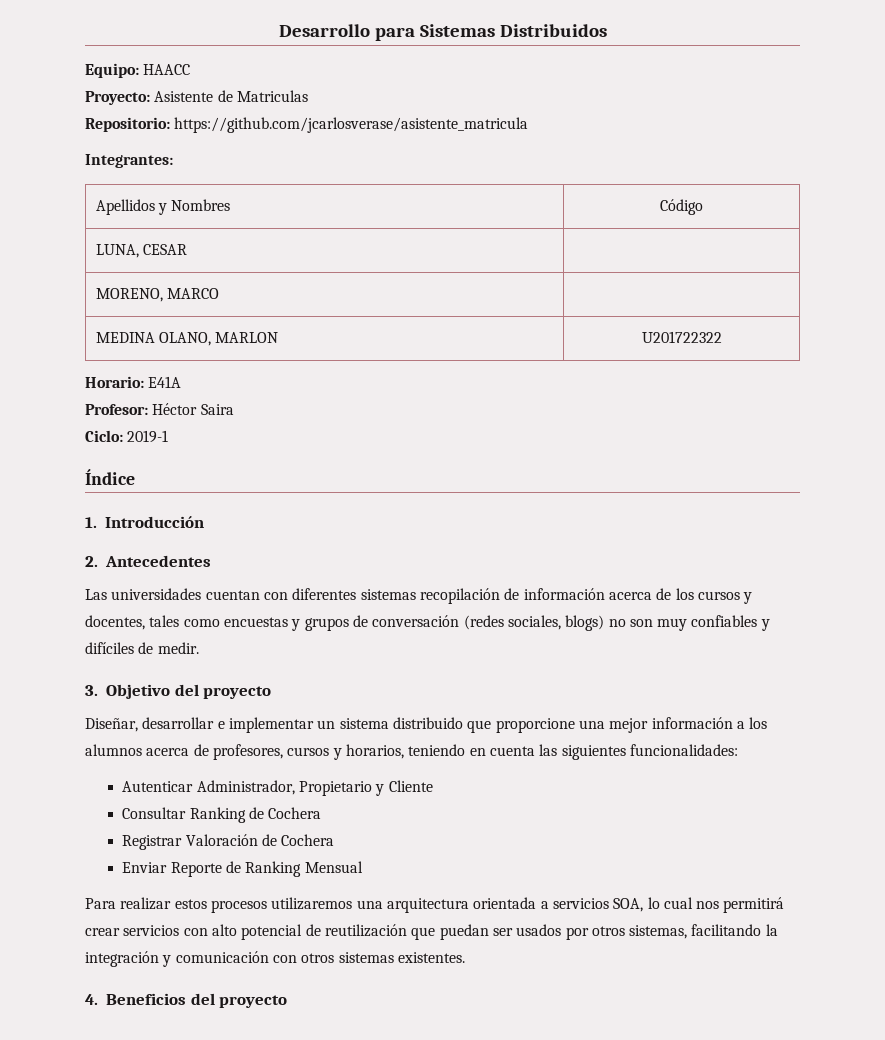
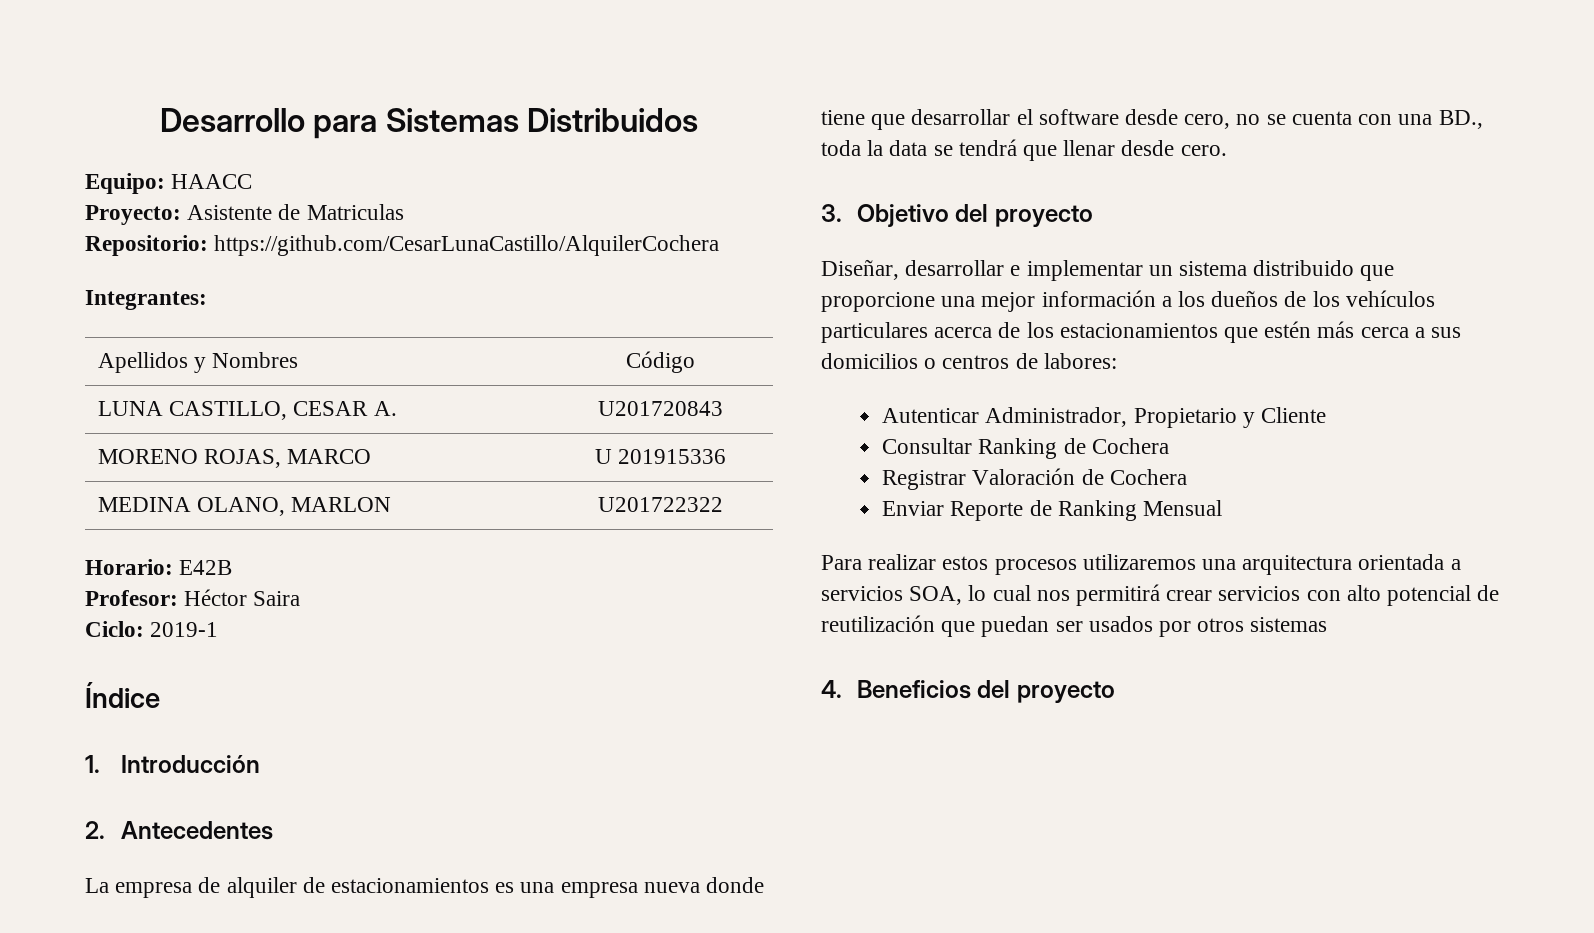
[174,117,529,133] https://github.com/jcarlosverase/asistente_matricula -> [214,235,720,256] https://github.com/CesarLunaCastillo/AlquilerCochera
[95,244,139,258] LUNA, -> [97,401,288,420] LUNA CASTILLO,
[95,288,163,302] | // MORENO, -> [373,401,397,416] [598,401,723,416] [97,449,282,468] A. | U201720843 // MORENO ROJAS,
(219, 293) none -> [594,449,727,464] U 201915336
[148,376,182,388] E41A -> [179,560,233,575] E42B
[85,588,753,604] [85,615,770,631] [85,642,199,654] Las universidades cuentan con diferentes sistemas recopilación de información acerca de los cursos y docentes, tales como encuestas y grupos de conversación (redes sociales, blogs) no son muy confiables y difíciles de medir. -> [85,877,765,898] [821,109,1483,130] [821,139,1227,161] La empresa de alquiler de estacionamientos es una empresa nueva donde tiene que desarrollar el software desde cero, no se cuenta con una BD., toda la data se tendrá que llenar desde cero.
[85,744,738,760] alumnos acerca de profesores, cursos y horarios, teniendo en cuenta las siguientes funcionalidades: -> [1211,290,1435,307] [821,321,1462,343] [821,353,1117,369] dueños de los vehículos particulares acerca de los estacionamientos que estén más cerca a sus domicilios o centros de labores:
[629,924,778,939] [85,951,465,967] sistemas, facilitando la integración y comunicación con otros sistemas existentes. -> [1250,617,1328,632] sistemas

